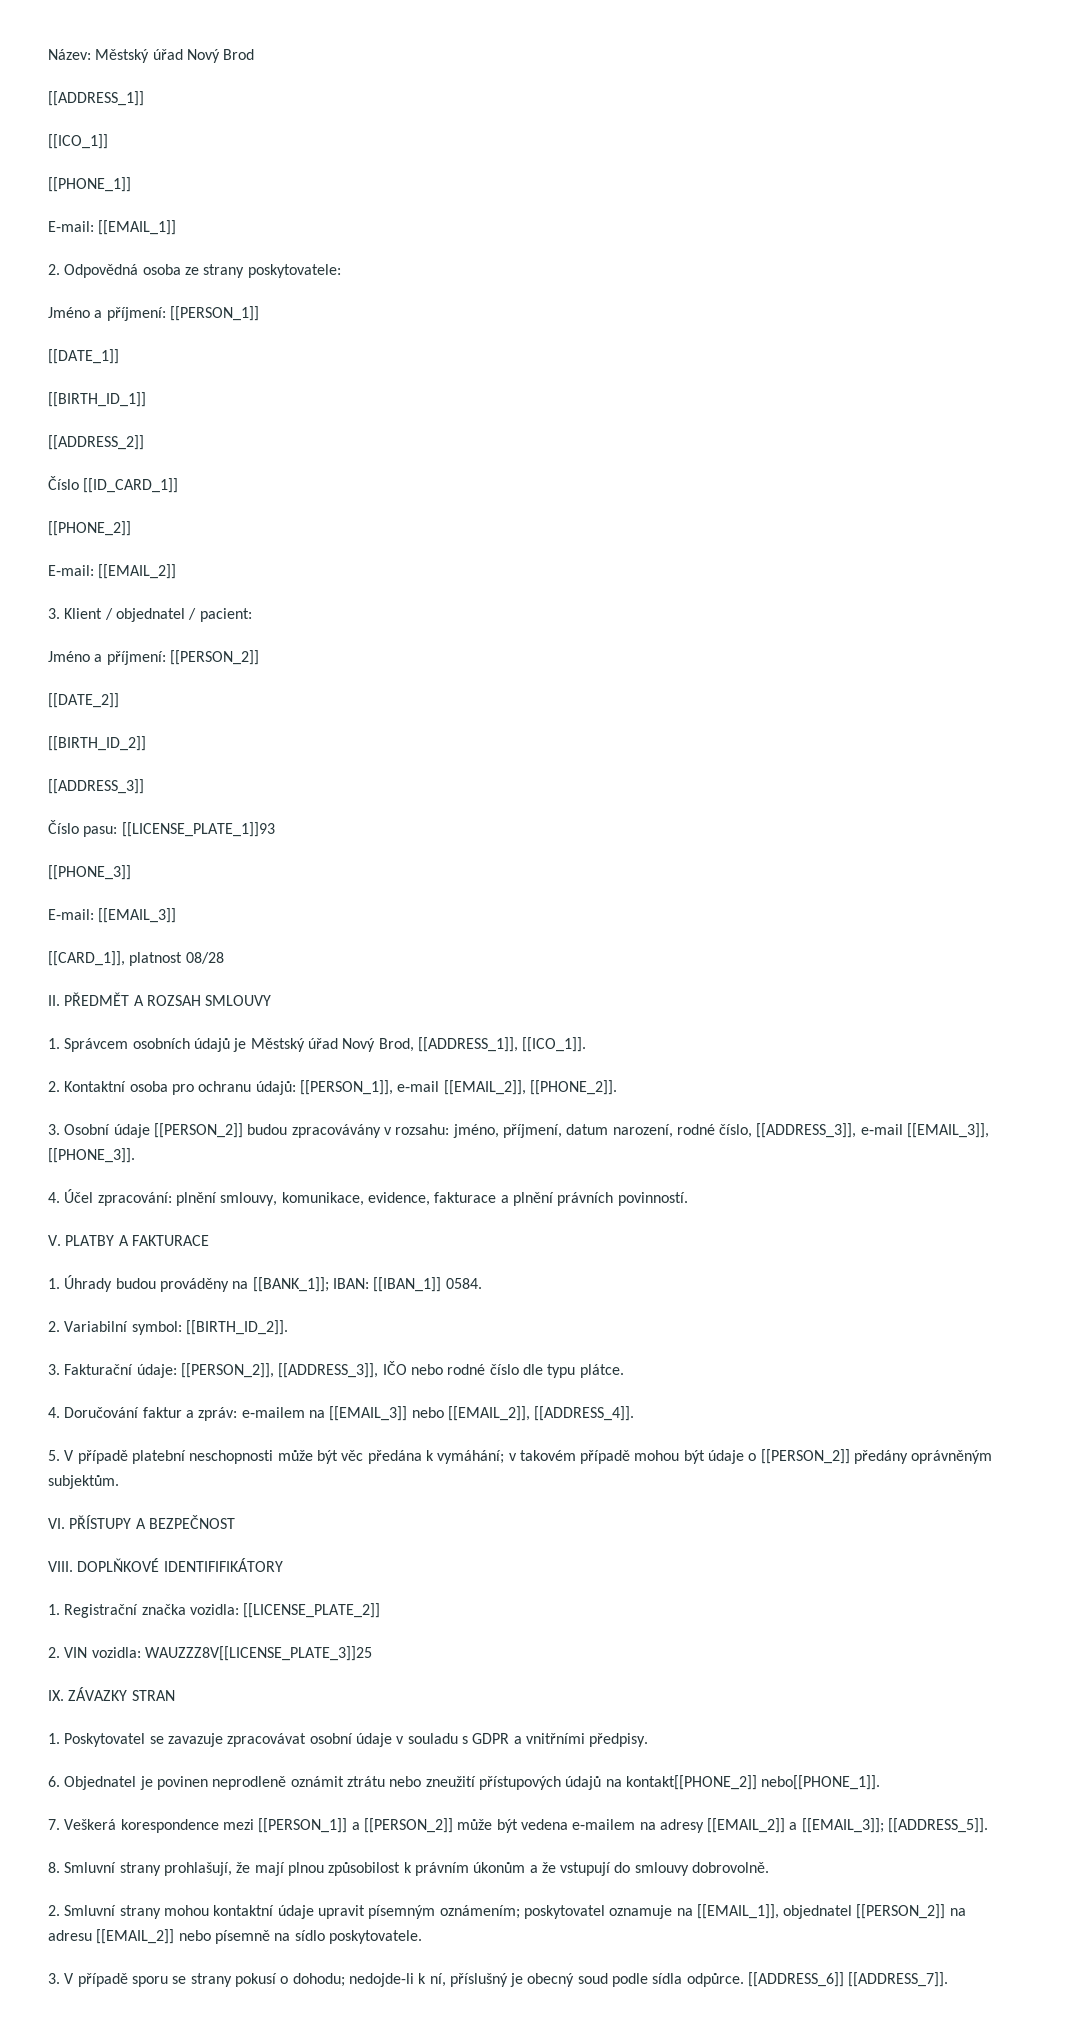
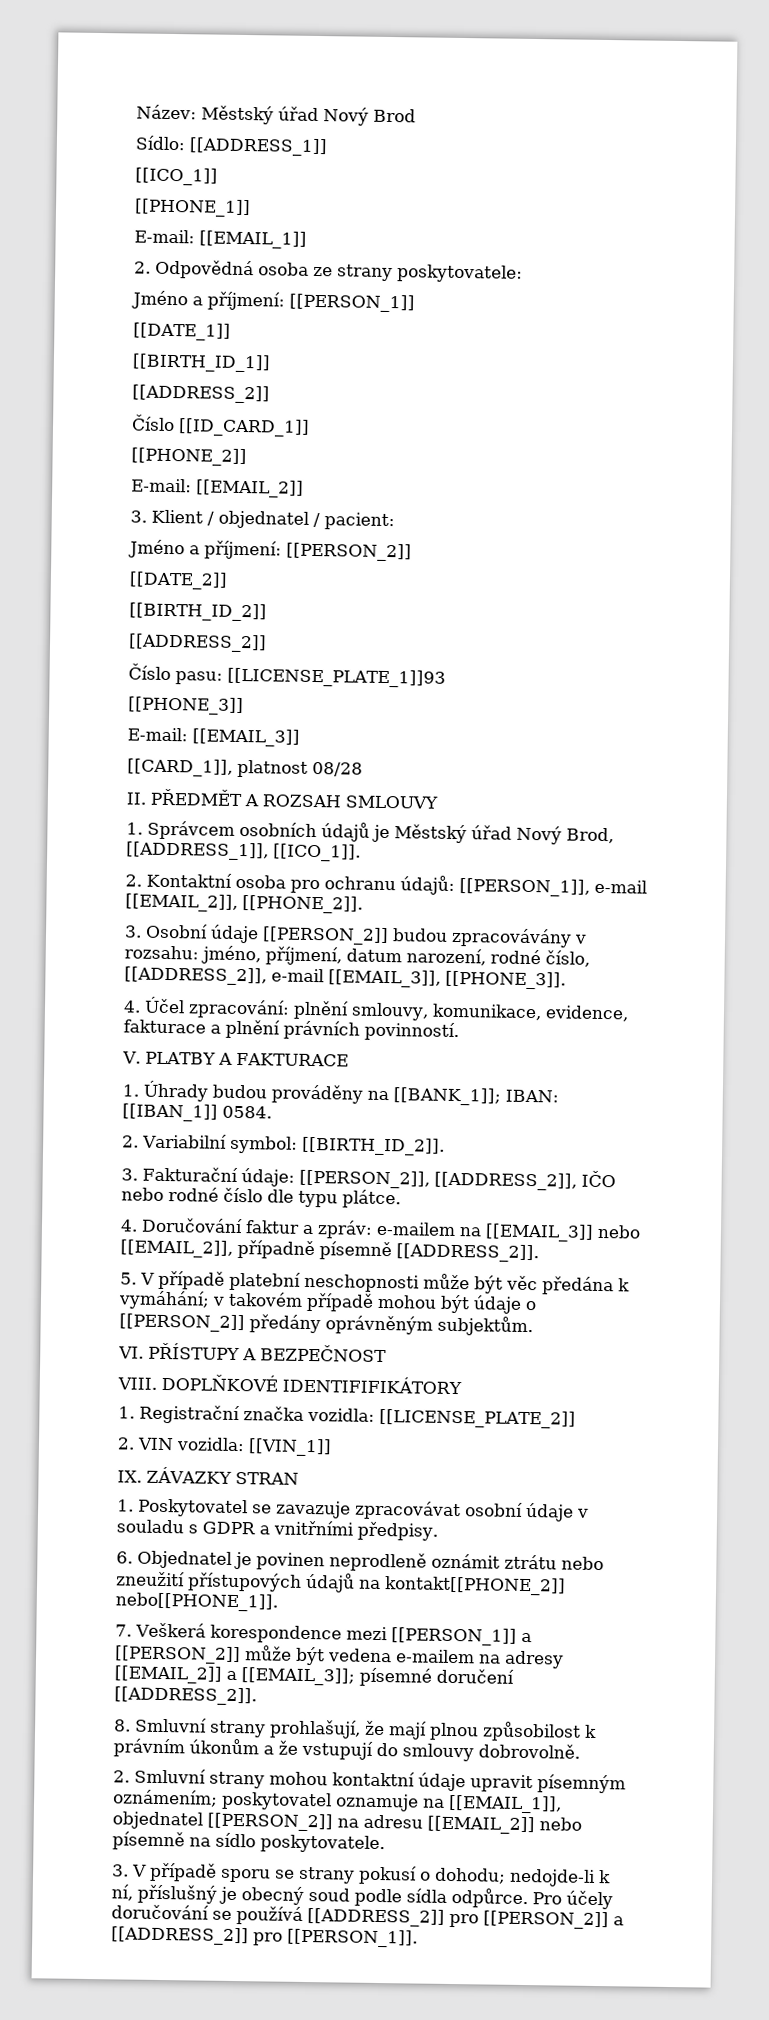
(255, 54) none -> [135,135,186,151] Sídlo:
[48,779,144,794] [[ADDRESS_3]] -> [128,633,267,653] [[ADDRESS_2]]
[756,1123,857,1138] [[ADDRESS_3]], -> [124,966,267,986] [[ADDRESS_2]],
[278,1363,379,1378] [[ADDRESS_3]], -> [433,1171,577,1191] [[ADDRESS_2]],
[534,1406,635,1421] [[ADDRESS_4]]. -> [237,1239,539,1263] případně písemně [[ADDRESS_2]].
[144,1646,372,1661] WAUZZZ8V[[LICENSE_PLATE_3]]25 -> [248,1438,332,1457] [[VIN_1]]
[888,1818,989,1833] [[ADDRESS_5]]. -> [359,1667,514,1687] [114,1686,257,1706] písemné doručení [[ADDRESS_2]].
[748,1972,949,1987] [[ADDRESS_6]] [[ADDRESS_7]]. -> [532,1890,613,1910] [111,1904,624,1930] [111,1926,418,1948] Pro účely doručování se používá [[ADDRESS_2]] pro [[PERSON_2]] a [[ADDRESS_2]] pro [[PERSON_1]].

